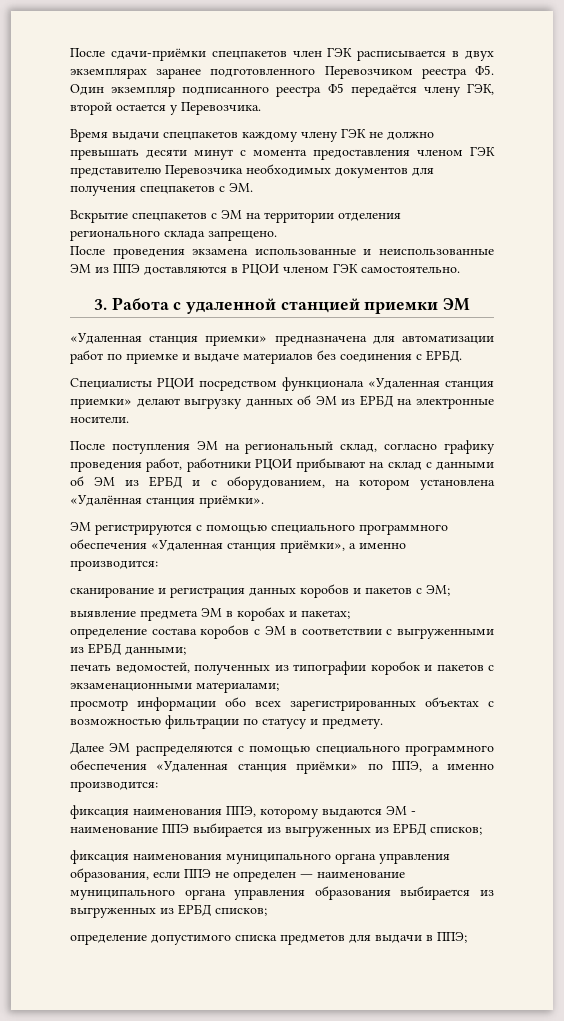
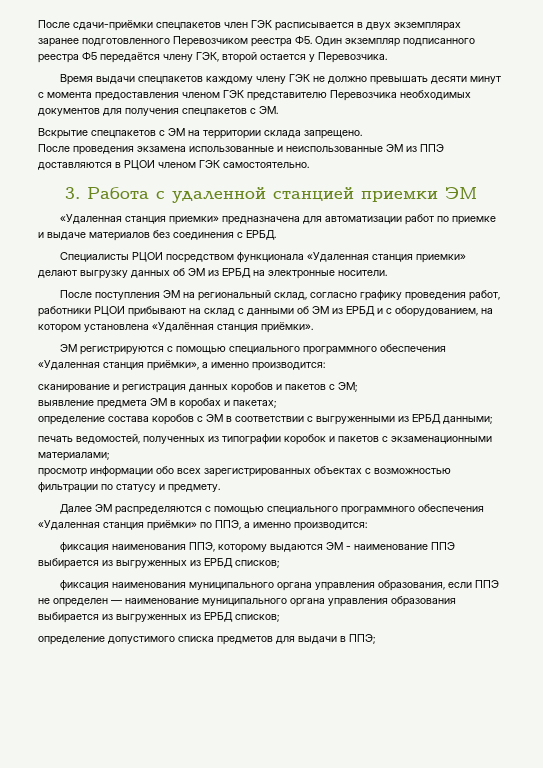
[338,212,401,221] [70,230,160,241] отделения регионального -> (261, 134) none

